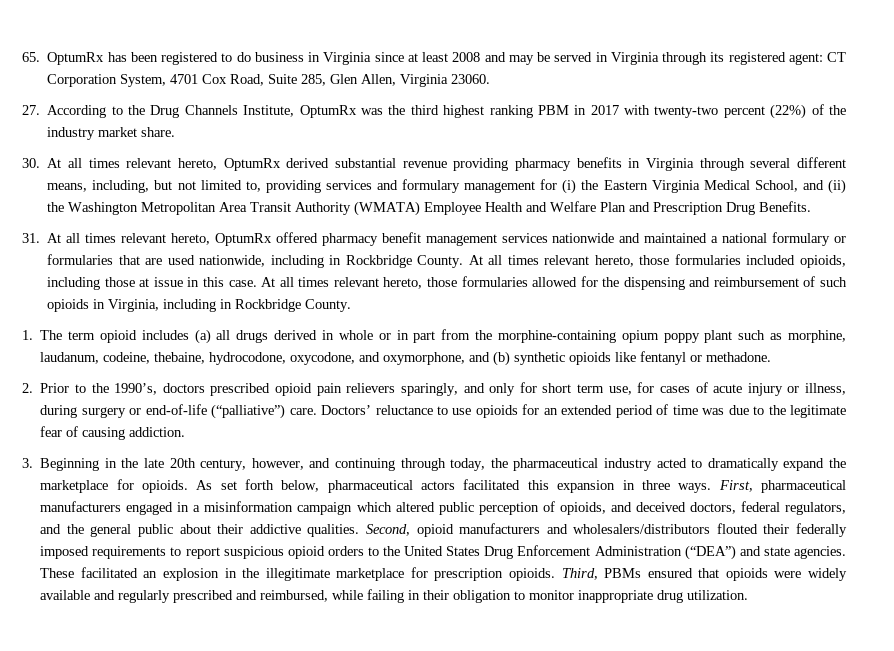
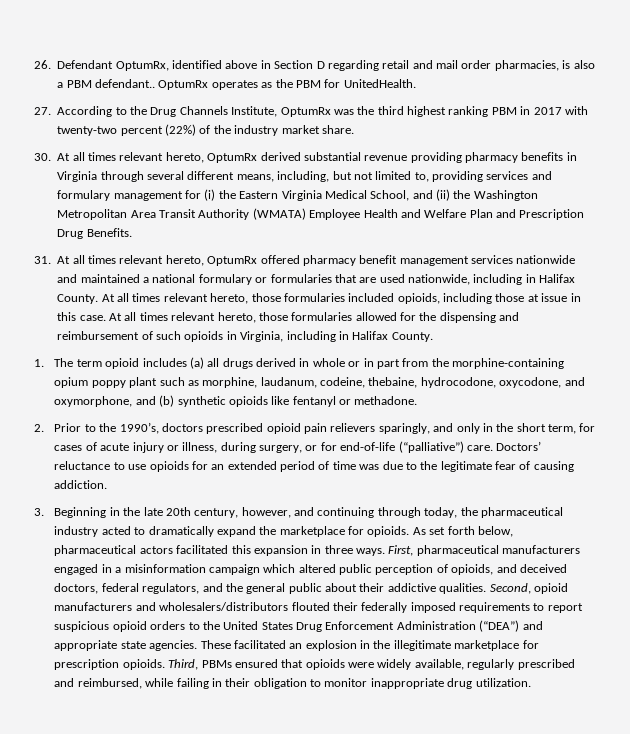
[22,52,846,65] [47,74,491,87] 65. OptumRx has been registered to do business in Virginia since at least 2008 and may be served in Virginia through its registered agent: CT Corporation System, 4701 Cox Road, Suite 285, Glen Allen, Virginia 23060. -> [34,60,595,71] [57,79,416,90] 26. Defendant OptumRx, identified above in Section D regarding retail and mail order pharmacies, is also a PBM defendant.. OptumRx operates as the PBM for UnitedHealth.
[345,255,412,268] Rockbridge -> [539,274,576,283] Halifax
[235,299,302,312] Rockbridge -> [352,331,389,340] Halifax
[519,382,632,395] for short term use, -> [482,423,576,434] in the short term,
[81,407,142,418] surgery or -> [258,442,337,453] surgery, or for
(761, 551) none -> [54,640,118,651] appropriate
[40,590,116,600] available and -> [414,659,464,670] available,

